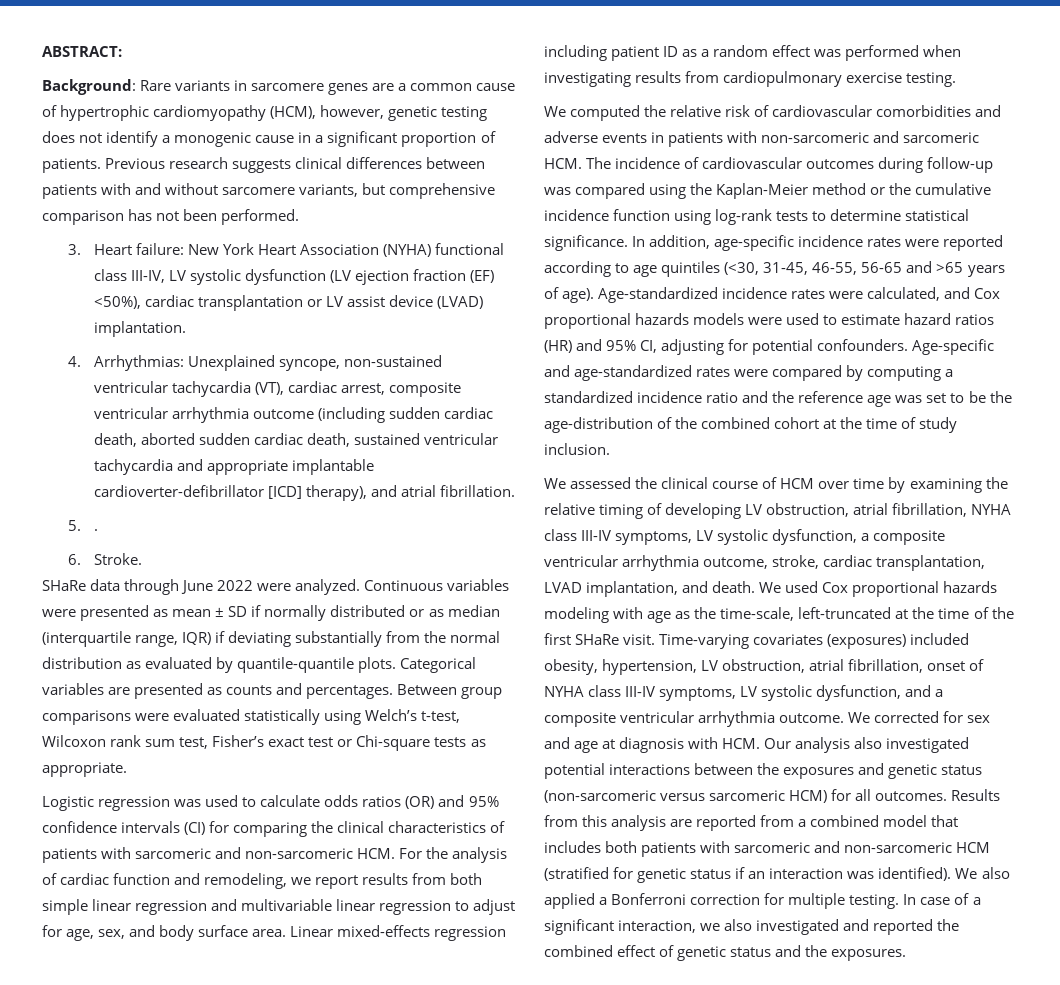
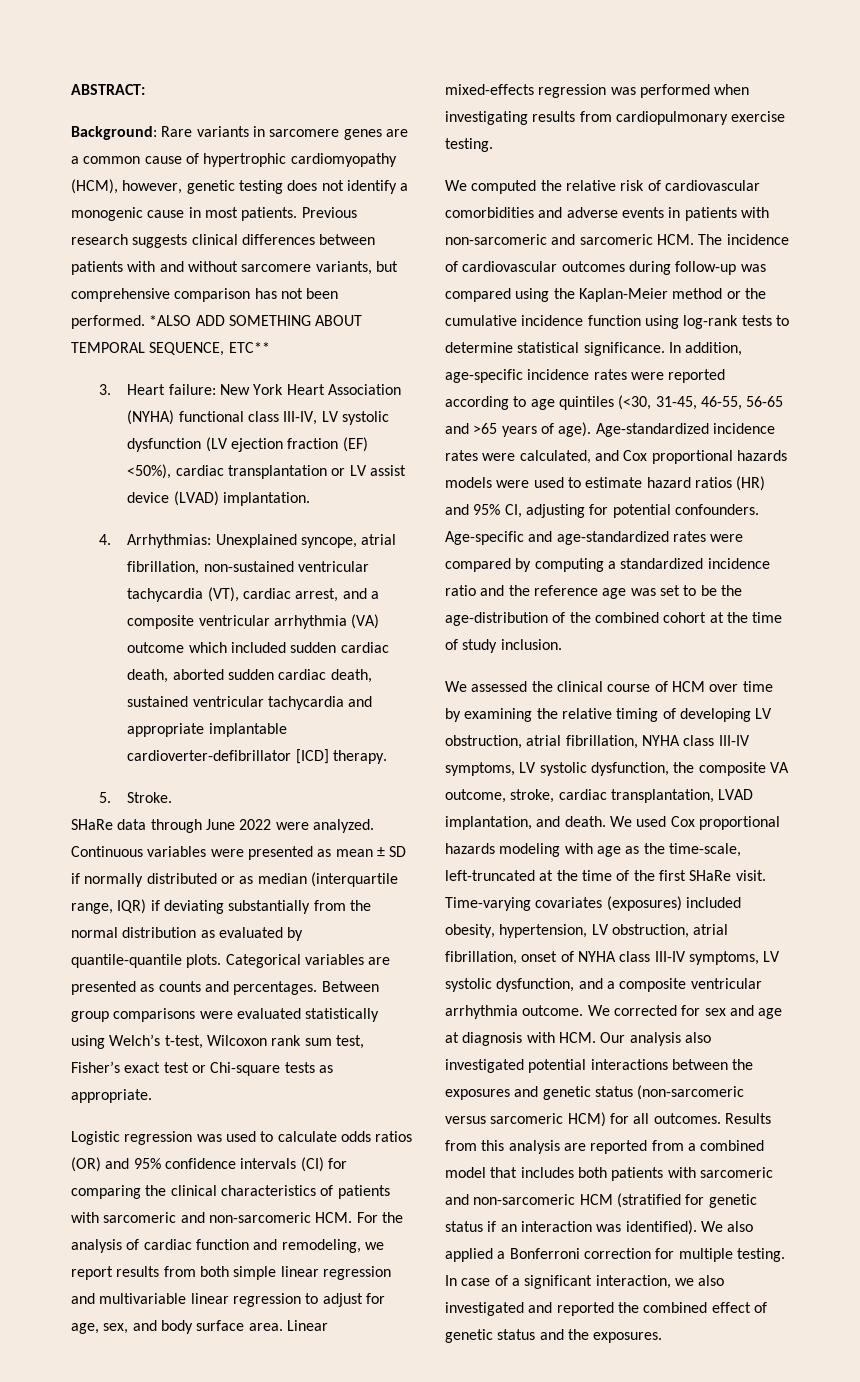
[315,131,496,147] a significant proportion of -> [204,207,238,218] most
(300, 217) none -> [149,315,363,326] [71,342,270,356] *ALSO ADD SOMETHING ABOUT TEMPORAL SEQUENCE, ETC**
(341, 365) none -> [361,534,397,545] [127,561,200,575] atrial fibrillation,
[389,382,462,397] [94,407,386,423] composite ventricular arrhythmia outcome (including -> [342,588,379,599] [127,614,380,629] [127,642,286,653] and a composite ventricular arrhythmia (VA) outcome which included
[306,485,516,501] [68,520,99,531] [68,554,82,565] therapy), and atrial fibrillation. // 5. . // 6. -> [332,750,387,764] [99,792,112,803] therapy. // 5.
[544,45,811,61] including patient ID as a random effect -> (607, 91) none
[861,530,946,545] [544,555,700,571] a composite ventricular arrhythmia -> [673,762,789,776] the composite VA

